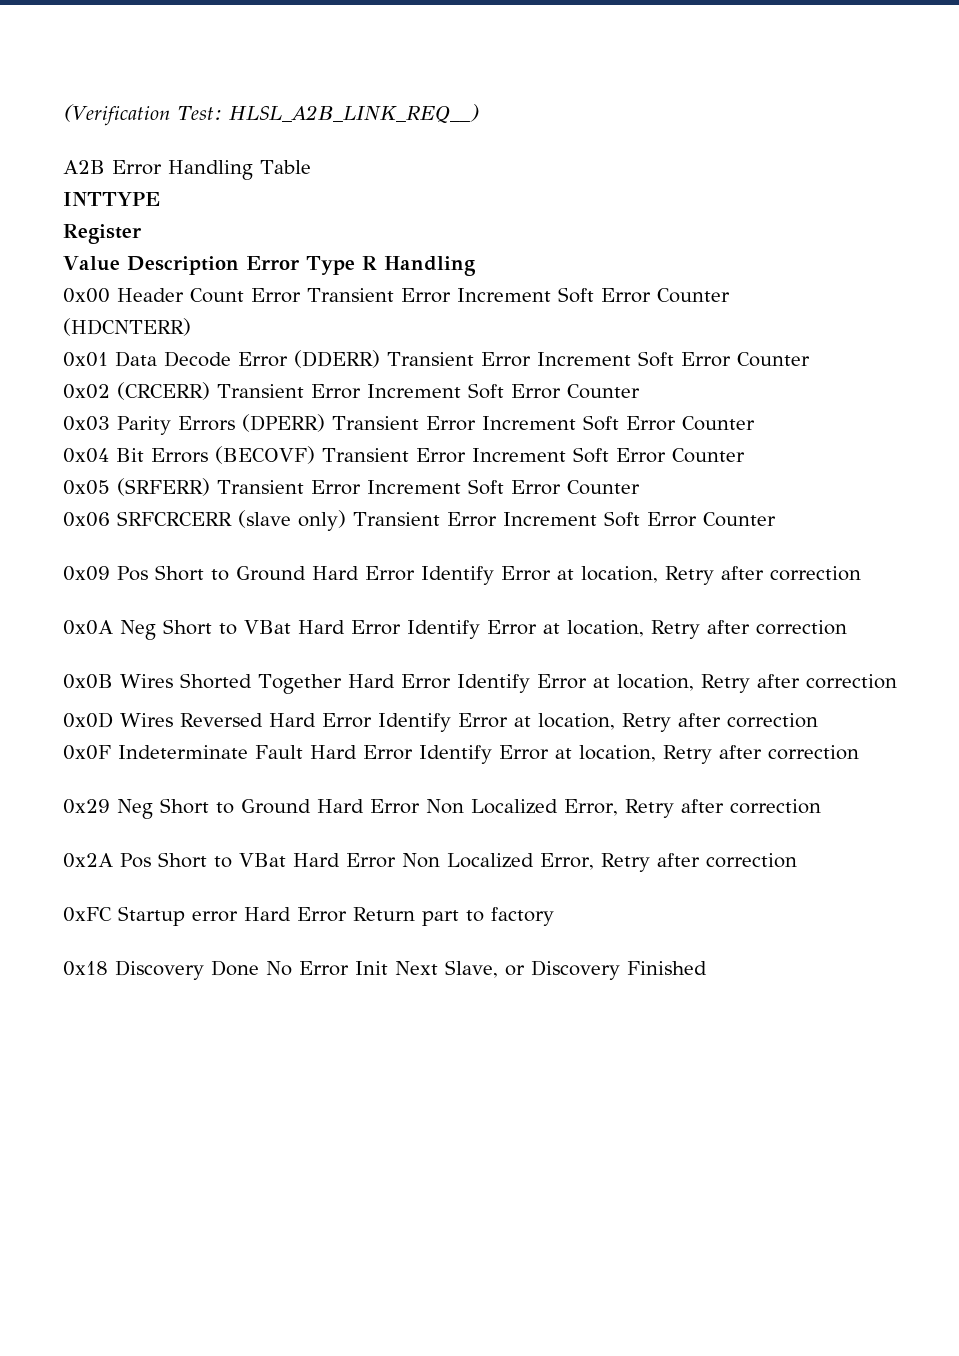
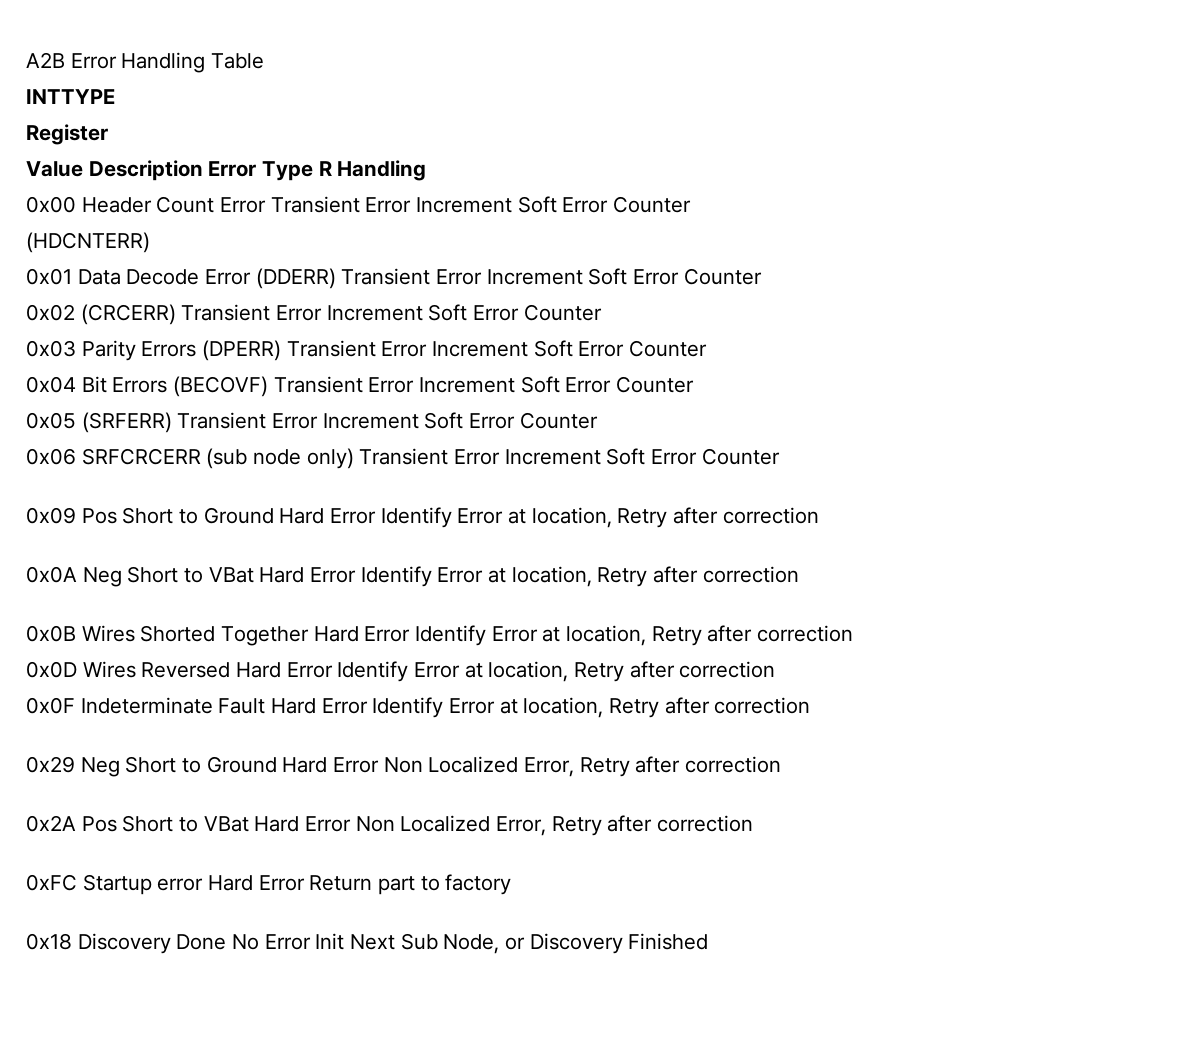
[63,104,479,126] (Verification Test: HLSL_A2B_LINK_REQ__) // -> (26, 60) none
[238,510,291,528] (slave -> [206,448,302,469] (sub node
[445,960,498,978] Slave, -> [400,933,500,954] Sub Node,

